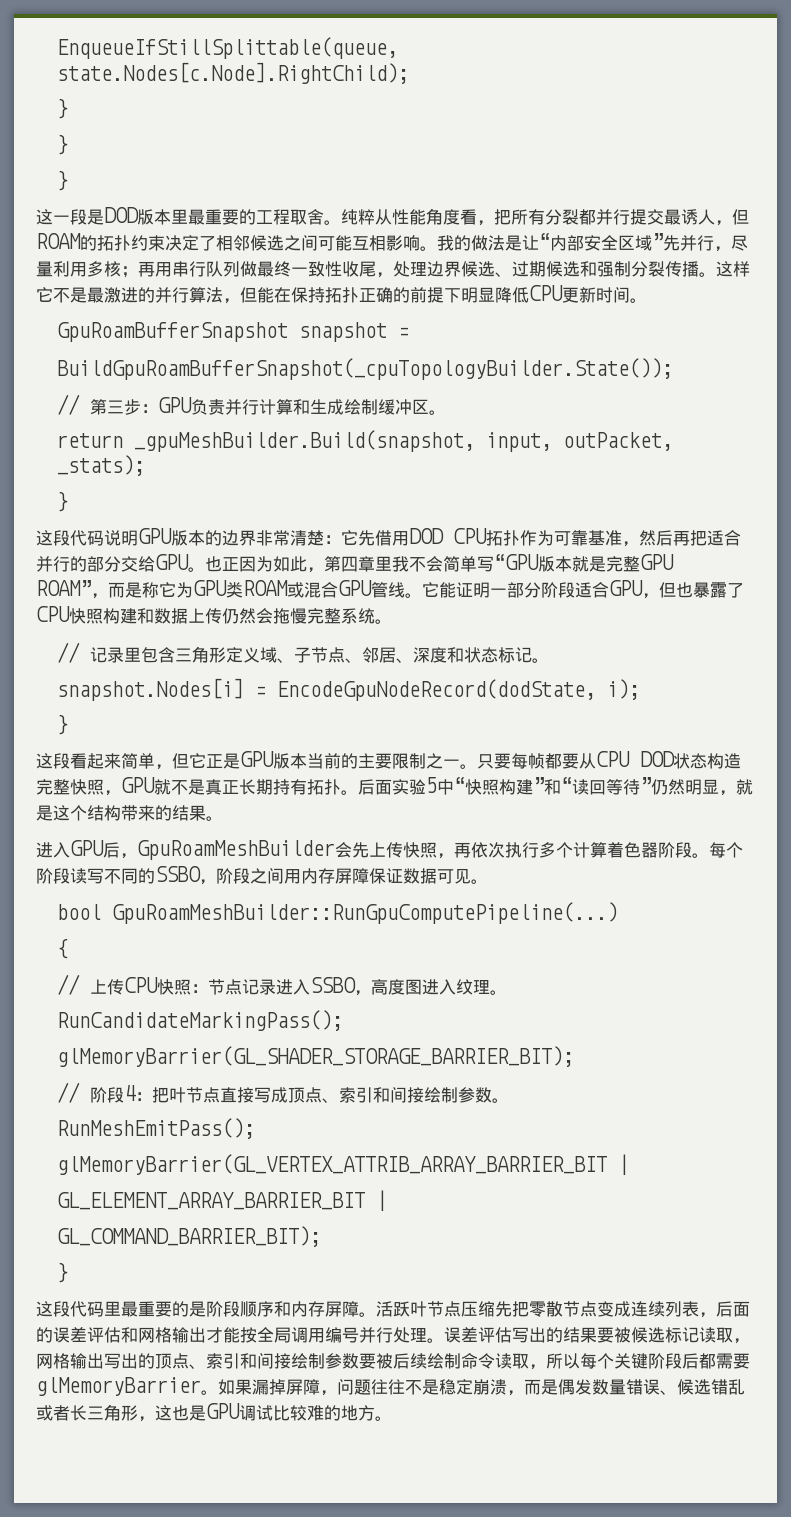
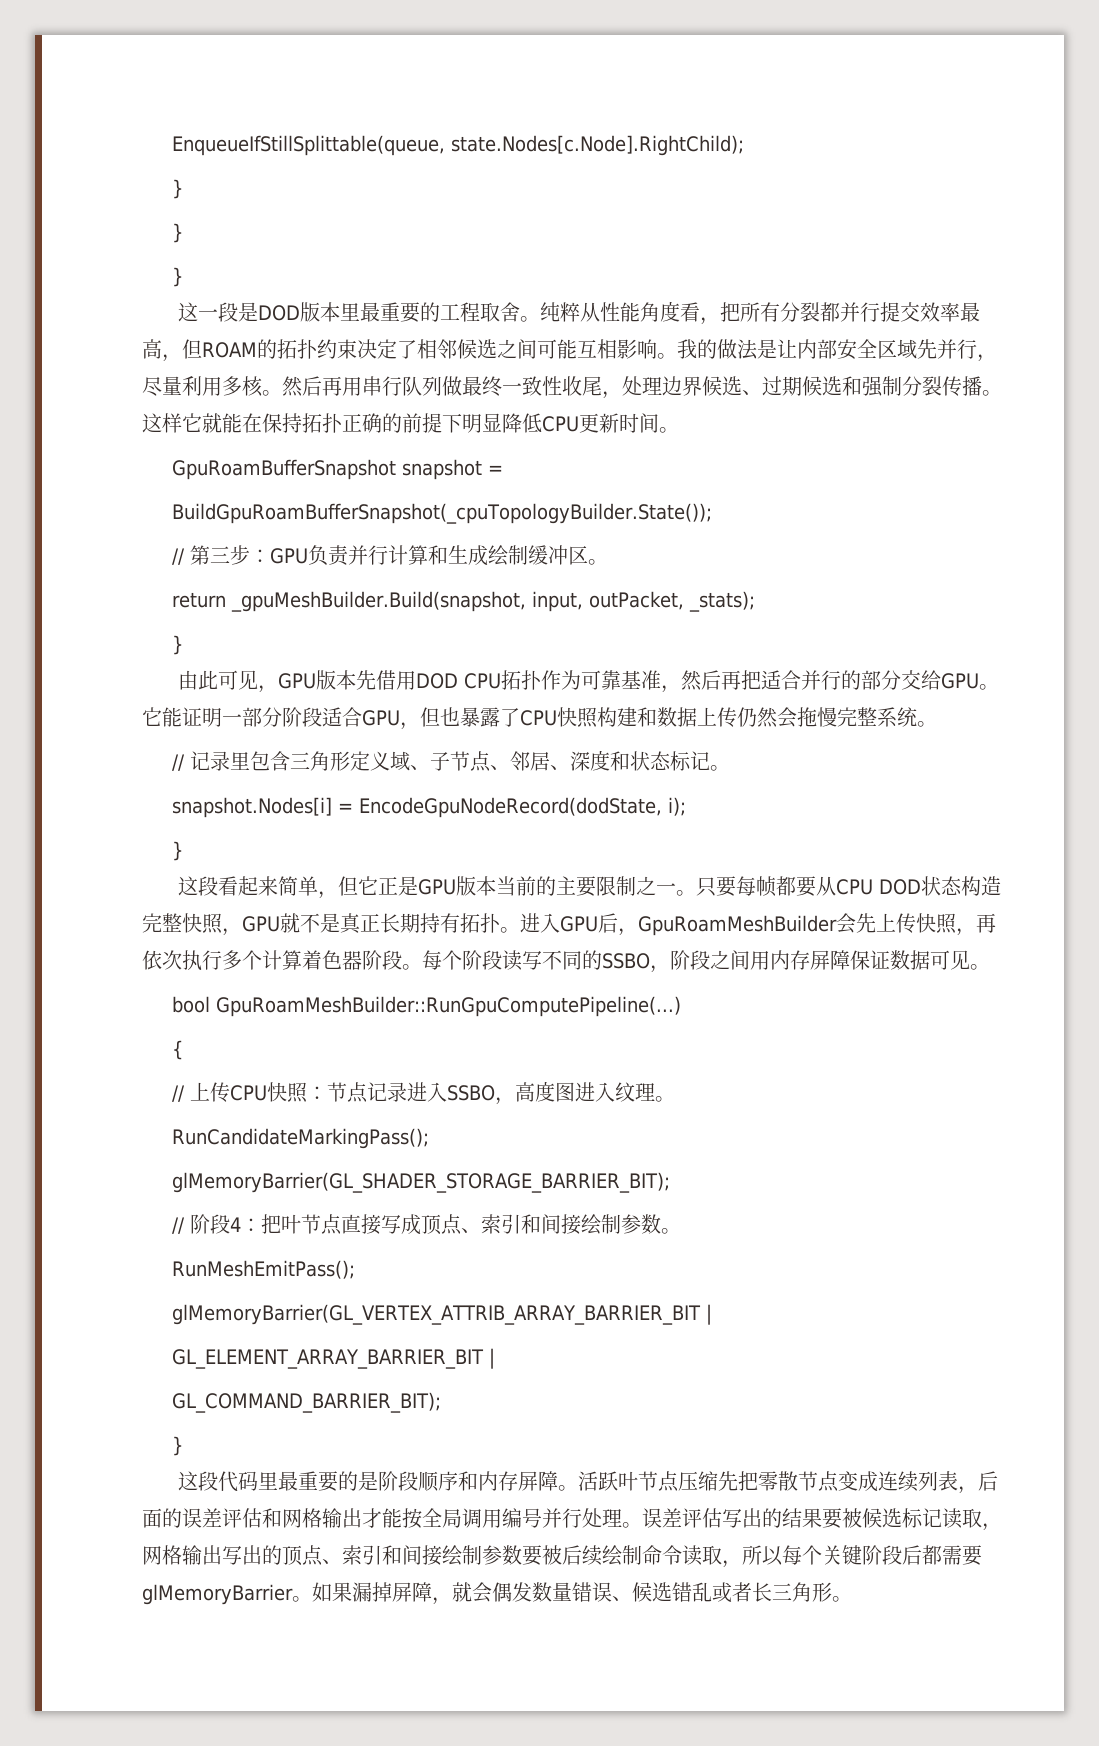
[664,209,715,225] 最诱人 -> [919,302,980,322] [142,339,162,359] 效率最高
[539,233,550,249] “ -> (797, 348) none
[652,233,663,249] ” -> (917, 349) none
[121,266,138,278] ； -> [262,376,322,397] 。然后
[53,287,257,304] 不是最激进的并行算法，但 -> [202,413,222,433] 就
[36,528,358,546] 这段代码说明GPU版本的边界非常清楚：它 -> [177,670,356,693] 由此可见，GPU版本
[205,554,674,573] [36,580,422,599] 也正因为如此，第四章里我不会简单写“GPU版本就是完整GPU ROAM”，而是称它为GPU类ROAM或混合GPU管线。 -> (999, 687) none
[358,777,753,796] [36,805,223,821] 后面实验5中“快照构建”和“读回等待”仍然明显，就是这个结构带来的结果。 // -> (520, 930) none
[337,1379,558,1396] 问题往往不是稳定崩溃，而是 -> [452,1582,492,1603] 就会
[138,1403,375,1422] ，这也是GPU调试比较难的地方 -> (832, 1592) none

